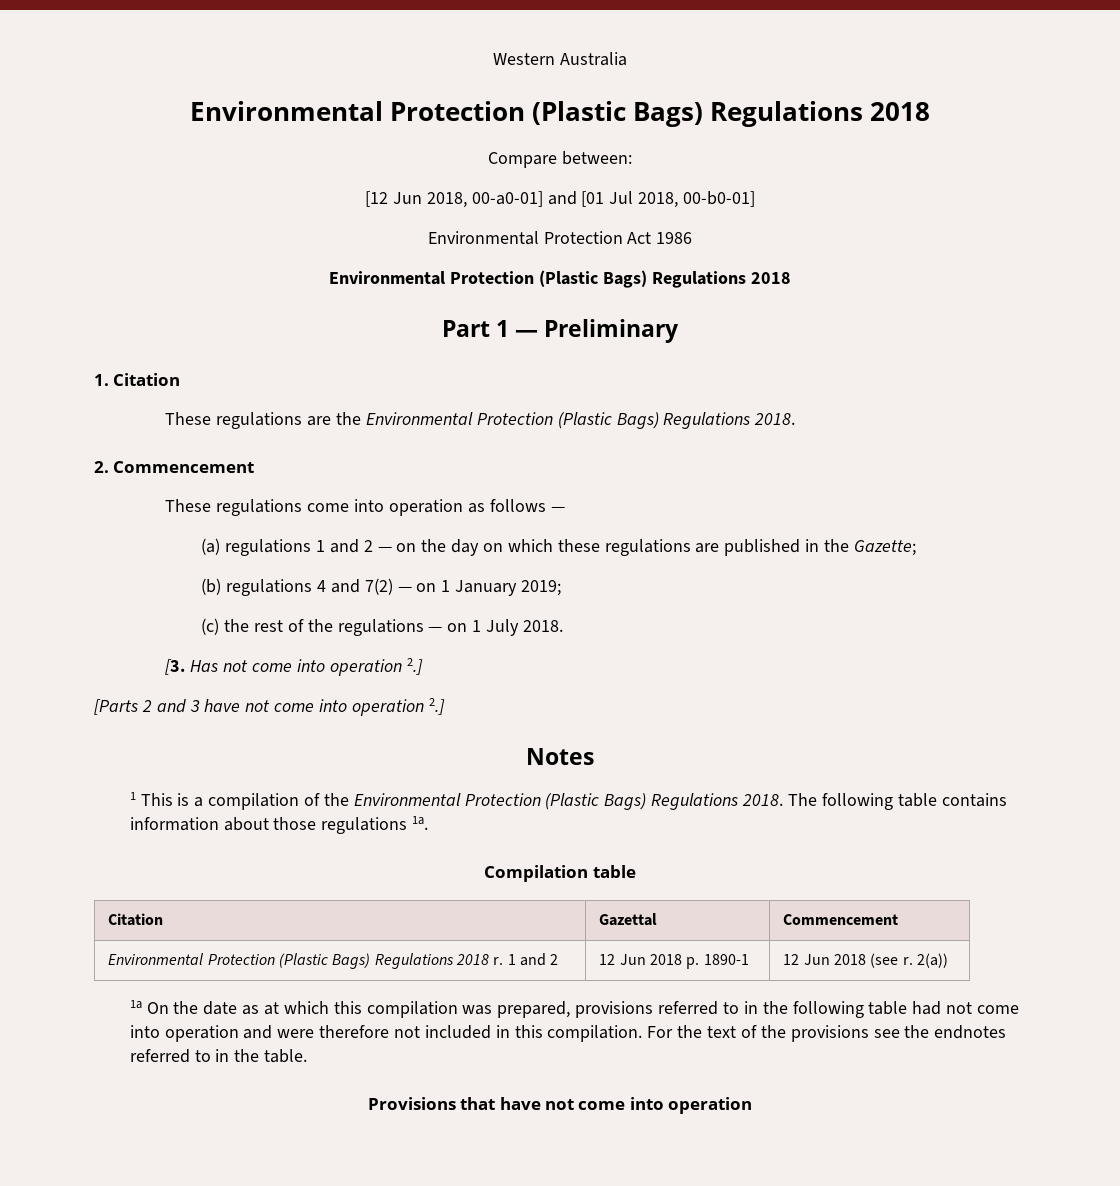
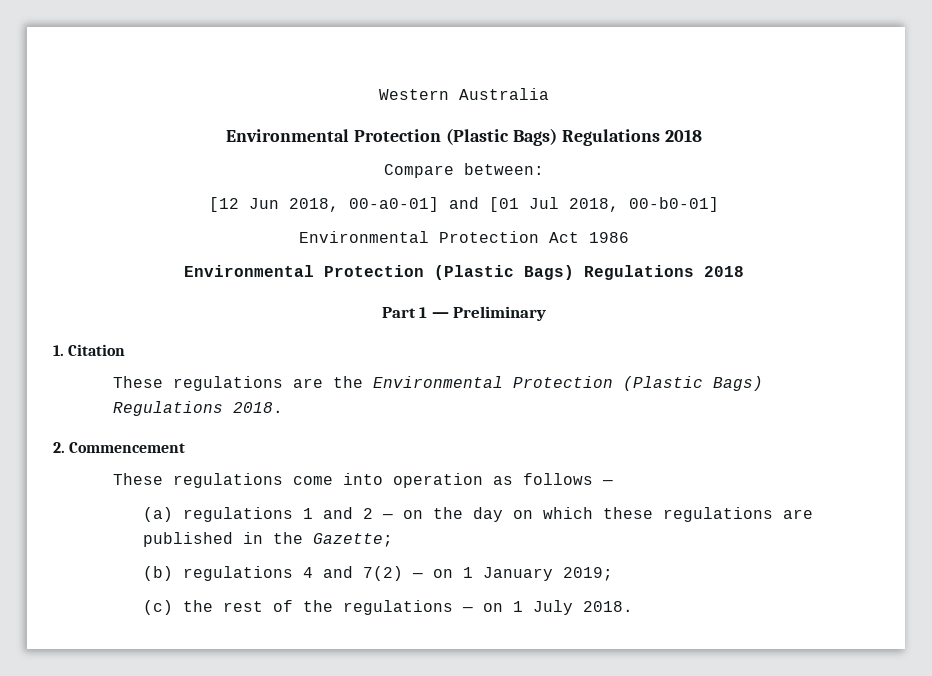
[165,658,423,676] [94,698,445,716] [526,748,594,765] [129,792,1007,810] [129,816,429,834] [484,865,636,882] [108,913,164,926] [599,913,658,926] [783,914,899,925] [108,953,559,969] [599,954,749,969] [783,953,948,968] [129,1000,1019,1018] [129,1025,1007,1042] [129,1049,308,1063] [367,1097,753,1114] // [3. Has not come into operation 2.] // [Parts 2 and 3 have not come into operation 2.] // Notes // 1 This is a compilation of the Environmental Protection (Plastic Bags) Regulations 2018. The following table contains information about those regulations 1a. // Compilation table // Citation | Gazettal | Commencement // Environmental Protection (Plastic Bags) Regulations 2018 r. 1 and 2 | 12 Jun 2018 p. 1890-1 | 12 Jun 2018 (see r. 2(a)) // 1a On the date as at which this compilation was prepared, provisions referred to in the following table had not come into operation and were therefore not included in this compilation. For the text of the provisions see the endnotes referred to in the table. // Provisions that have not come into operation -> (634, 606) none

